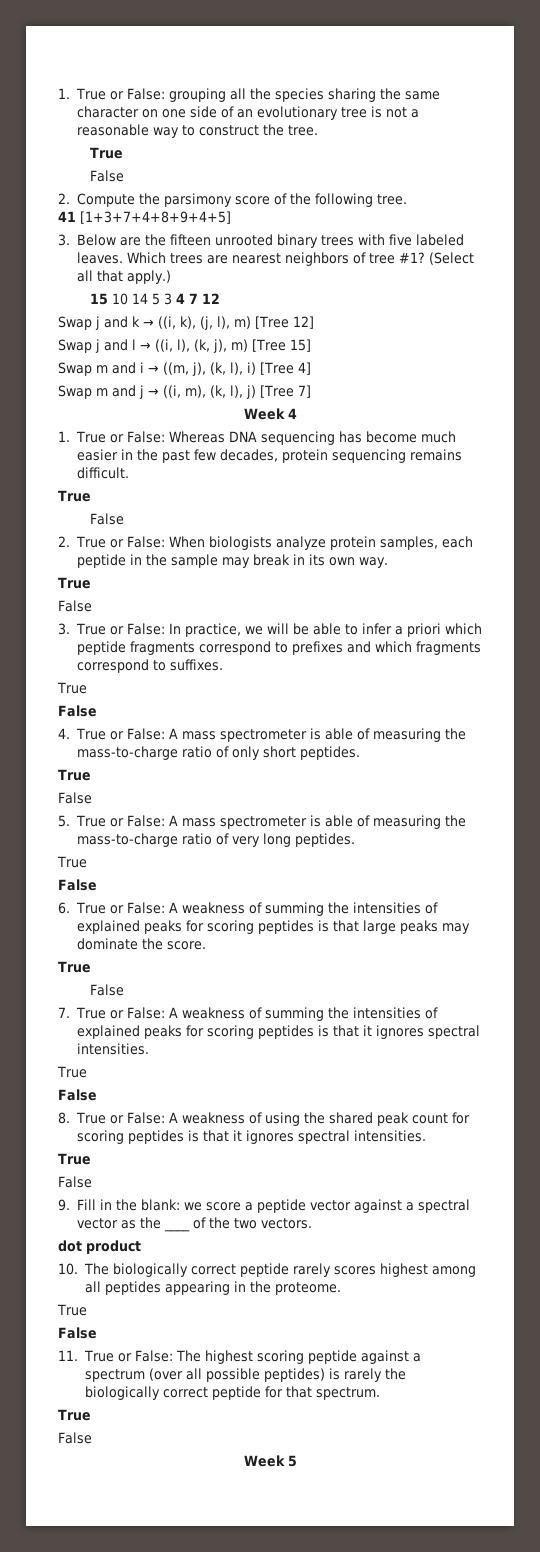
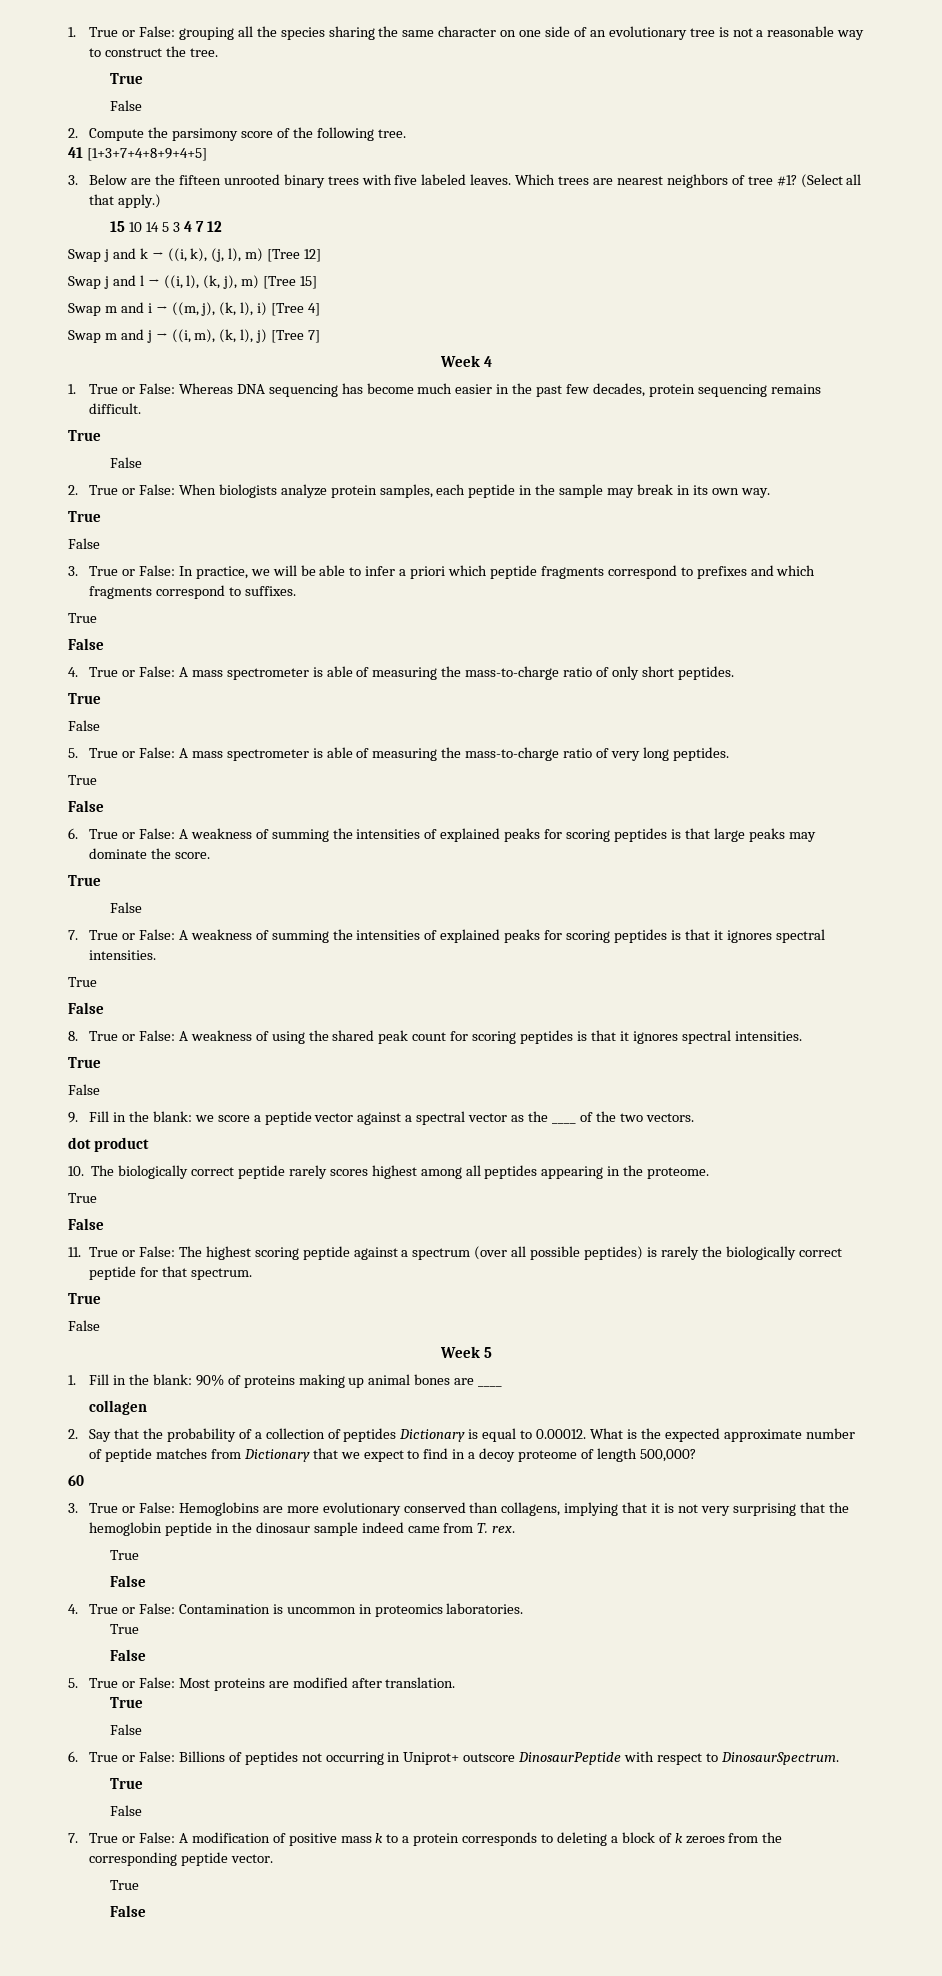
(297, 1461) none -> [68,1374,475,1388] [478,1385,503,1387] [89,1400,148,1415] [68,1428,855,1442] [89,1448,696,1462] [68,1475,84,1486] [68,1502,849,1516] [89,1522,516,1536] [110,1550,140,1560] [110,1575,147,1587] [68,1603,524,1617] [110,1624,140,1634] [110,1649,147,1661] [68,1677,456,1691] [110,1697,144,1708] [110,1724,143,1735] [68,1751,839,1765] [110,1778,144,1789] [110,1805,143,1816] [68,1832,783,1846] [89,1852,273,1866] [110,1880,140,1890] [110,1905,147,1917] // 1. Fill in the blank: 90% of proteins making up animal bones are ____ // collagen // 2. Say that the probability of a collection of peptides Dictionary is equal to 0.00012. What is the expected approximate number of peptide matches from Dictionary that we expect to find in a decoy proteome of length 500,000? // 60 // 3. True or False: Hemoglobins are more evolutionary conserved than collagens, implying that it is not very surprising that the hemoglobin peptide in the dinosaur sample indeed came from T. rex. // True // False // 4. True or False: Contamination is uncommon in proteomics laboratories. // True // False // 5. True or False: Most proteins are modified after translation. // True // False // 6. True or False: Billions of peptides not occurring in Uniprot+ outscore DinosaurPeptide with respect to DinosaurSpectrum. // True // False // 7. True or False: A modification of positive mass k to a protein corresponds to deleting a block of k zeroes from the corresponding peptide vector. // True // False

